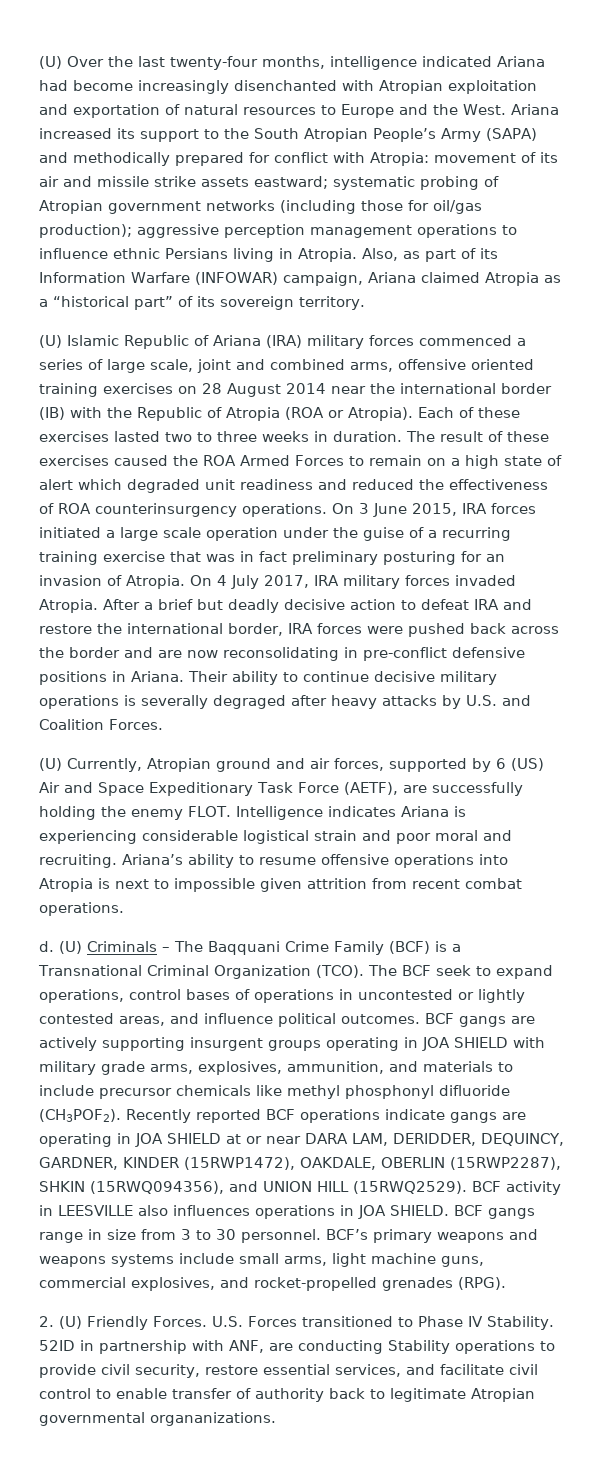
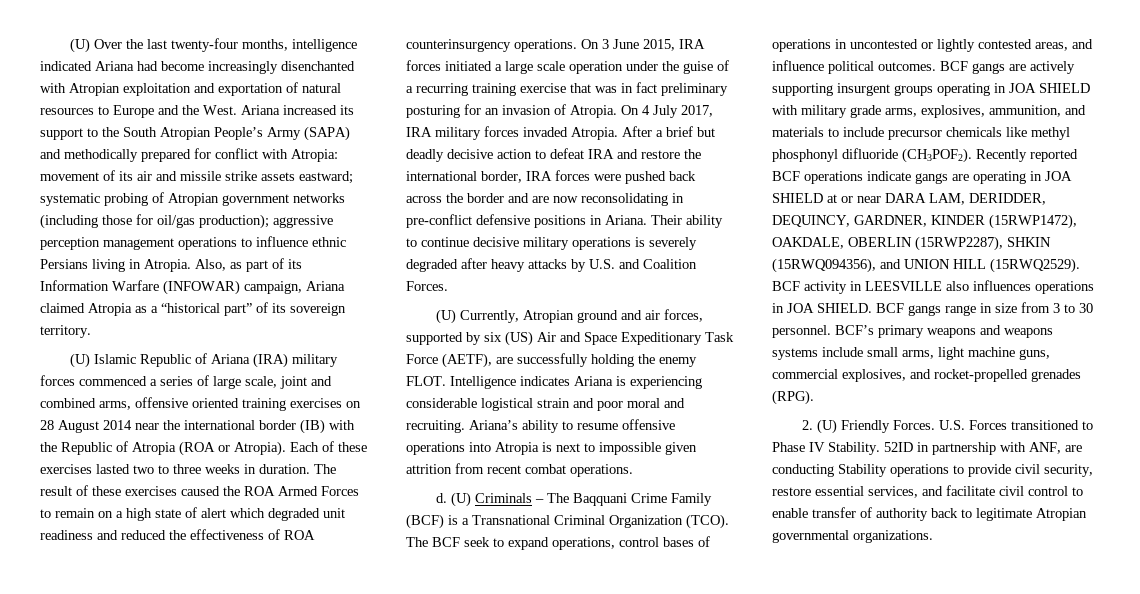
[141,695,286,709] severally degraged -> [649,237,697,250] [406,259,458,272] severely degraded
[496,758,506,769] 6 -> [484,332,502,342] six
[150,1412,276,1426] organanizations. -> [853,530,933,543] organizations.

